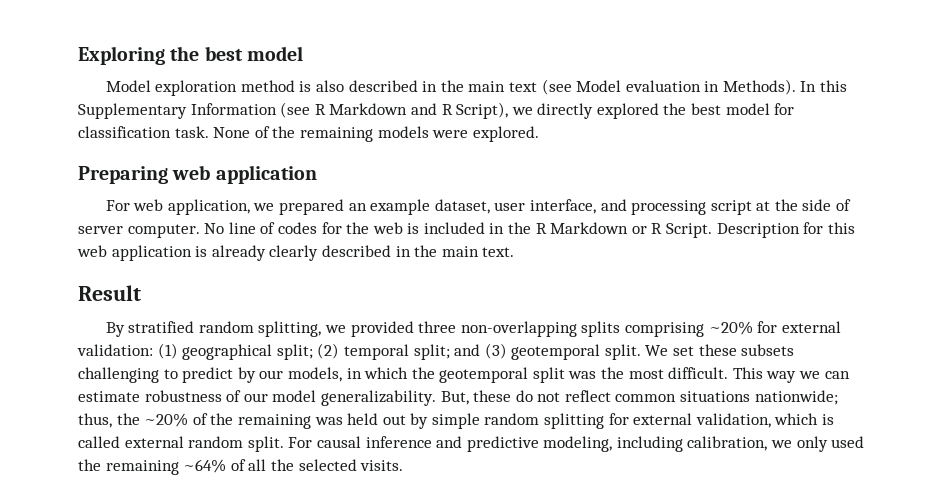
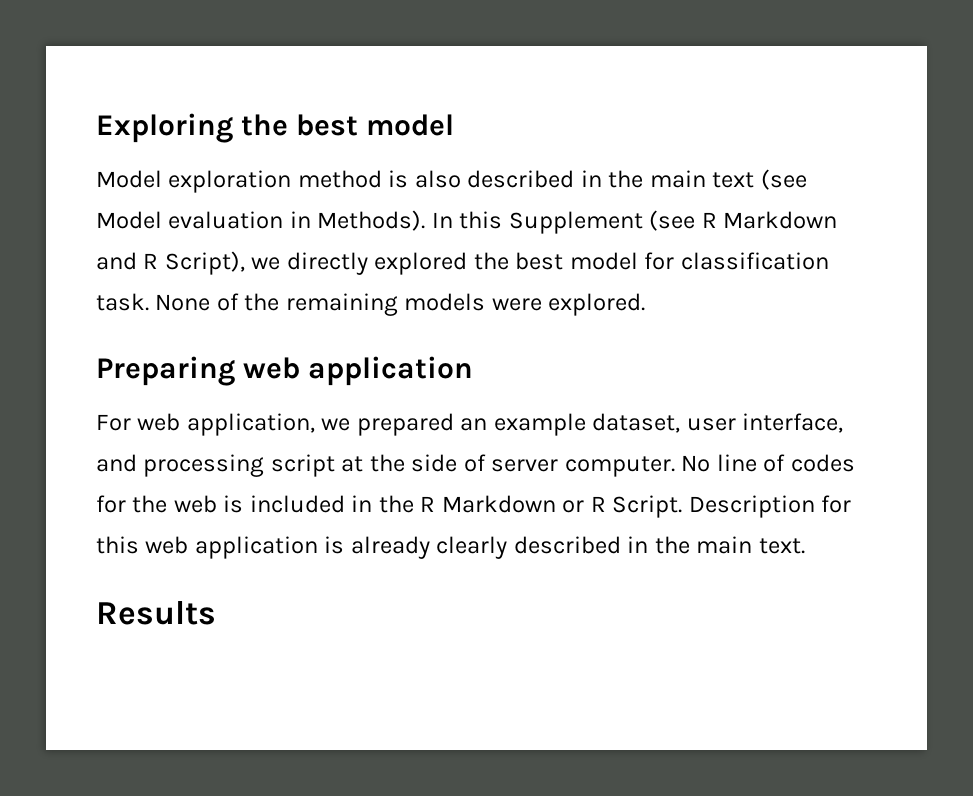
[78,103,277,119] Supplementary Information -> [508,211,643,234] Supplement
[78,285,141,301] [105,321,841,337] [77,343,795,360] [78,367,850,383] [78,390,838,406] [78,413,835,429] [78,436,865,452] [78,459,404,475] Result // By stratified random splitting, we provided three non-overlapping splits comprising ~20% for external validation: (1) geographical split; (2) temporal split; and (3) geotemporal split. We set these subsets challenging to predict by our models, in which the geotemporal split was the most difficult. This way we can estimate robustness of our model generalizability. But, these do not reflect common situations nationwide; thus, the ~20% of the remaining was held out by simple random splitting for external validation, which is called external random split. For causal inference and predictive modeling, including calibration, we only used the remaining ~64% of all the selected visits. -> [96,601,216,625] Results

